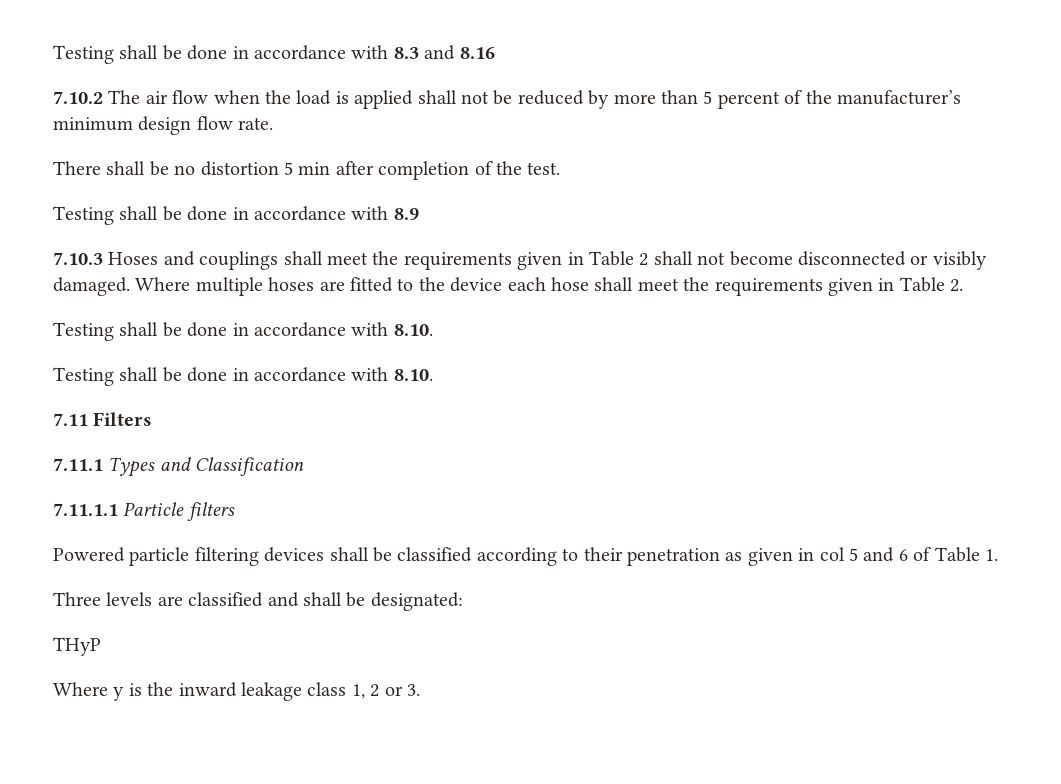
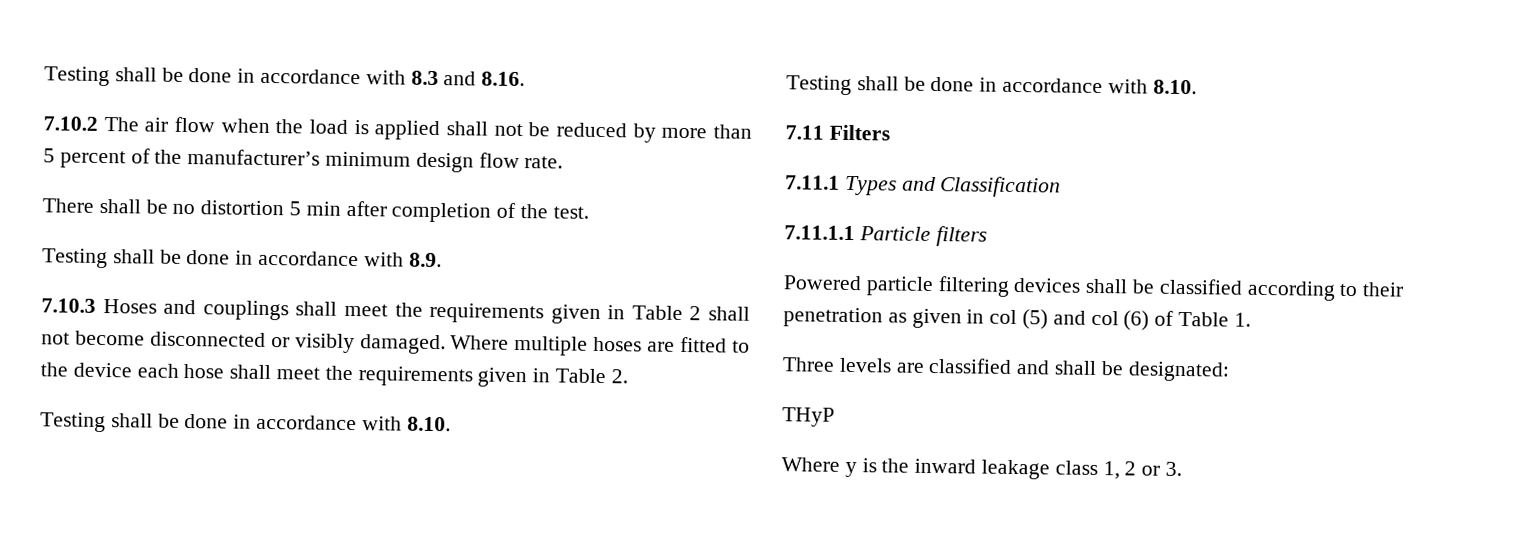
[459,47,495,59] 8.16 -> [481,71,526,87] 8.16.
[393,208,419,220] 8.9 -> [408,252,442,268] 8.9.
[848,547,908,562] 5 and 6 -> [1022,309,1150,331] (5) and col (6)

